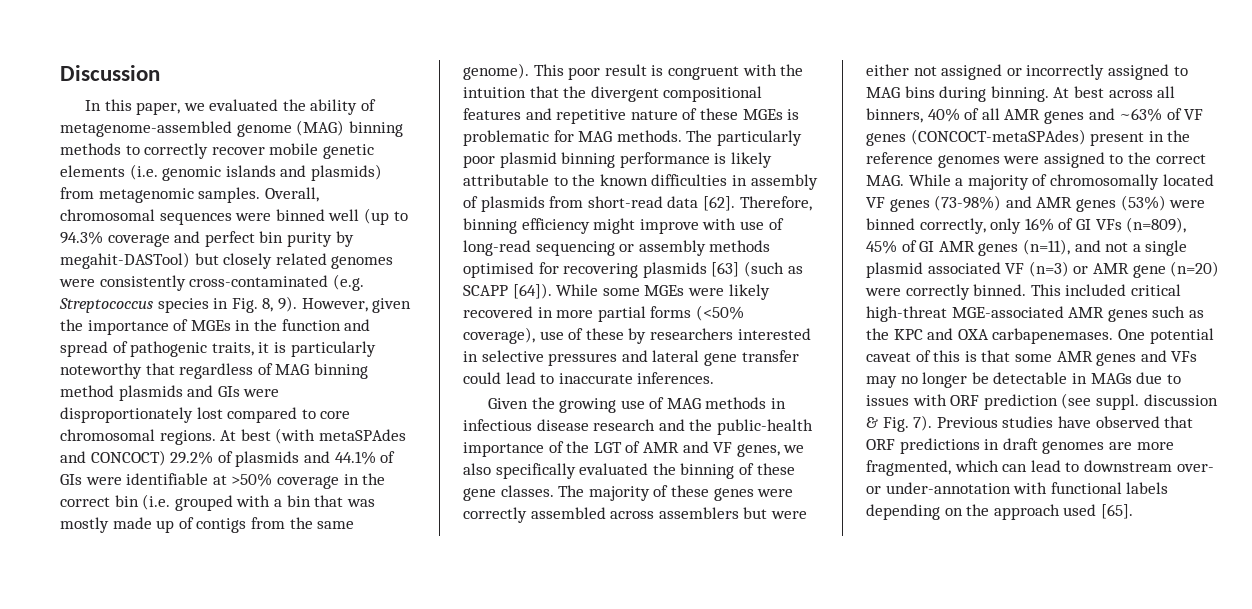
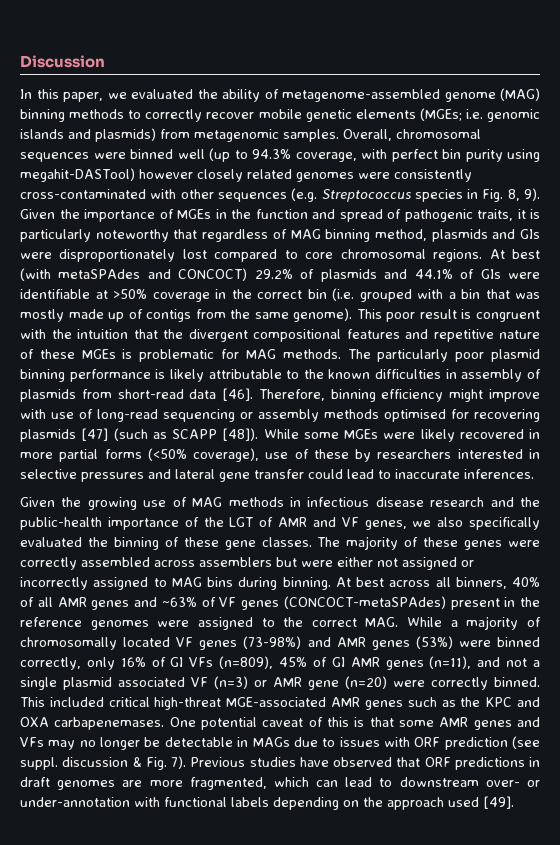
[129,164,158,180] (i.e. -> [419,108,483,121] (MGEs; i.e.
[107,231,201,247] coverage and -> [295,149,387,162] coverage, with
[335,231,354,247] [60,252,219,269] by megahit-DASTool) but -> [507,149,540,162] [20,168,193,182] using megahit-DASTool) however
(329, 281) none -> [150,189,287,202] with other sequences
[301,298,412,313] However, given -> [20,209,55,219] Given
[60,385,114,397] method -> [374,229,427,241] method,
[702,196,735,211] [62]. -> [222,388,254,401] [46].
[711,262,740,277] [63] -> [81,428,109,441] [47]
[512,283,552,299] [64]). -> [222,428,259,441] [48]).
[1100,504,1133,519] [65]. -> [483,796,514,809] [49].

